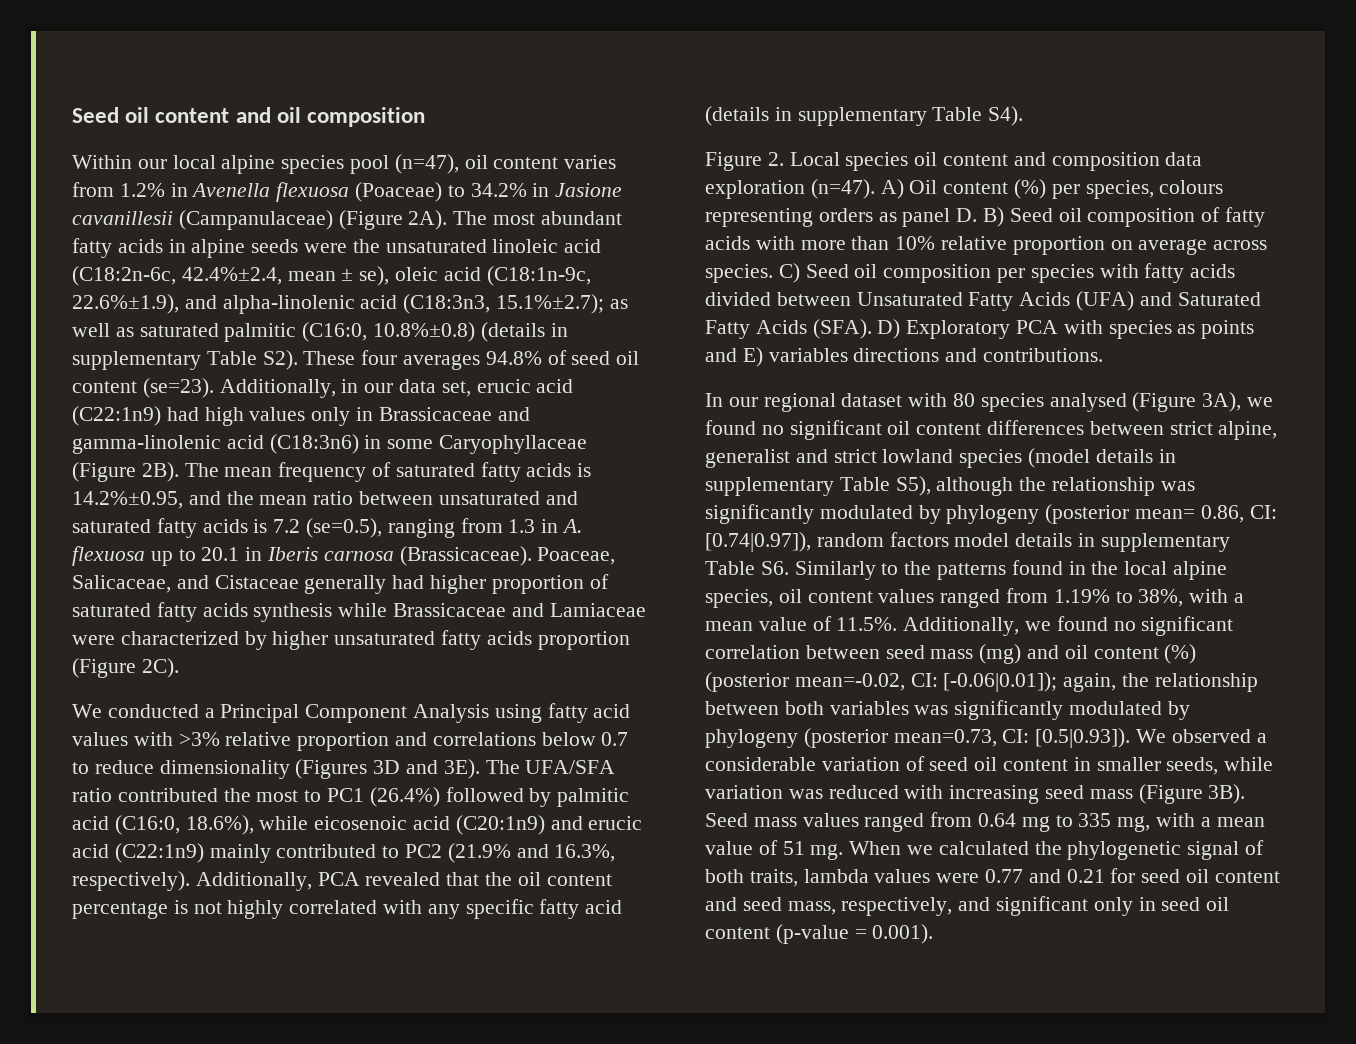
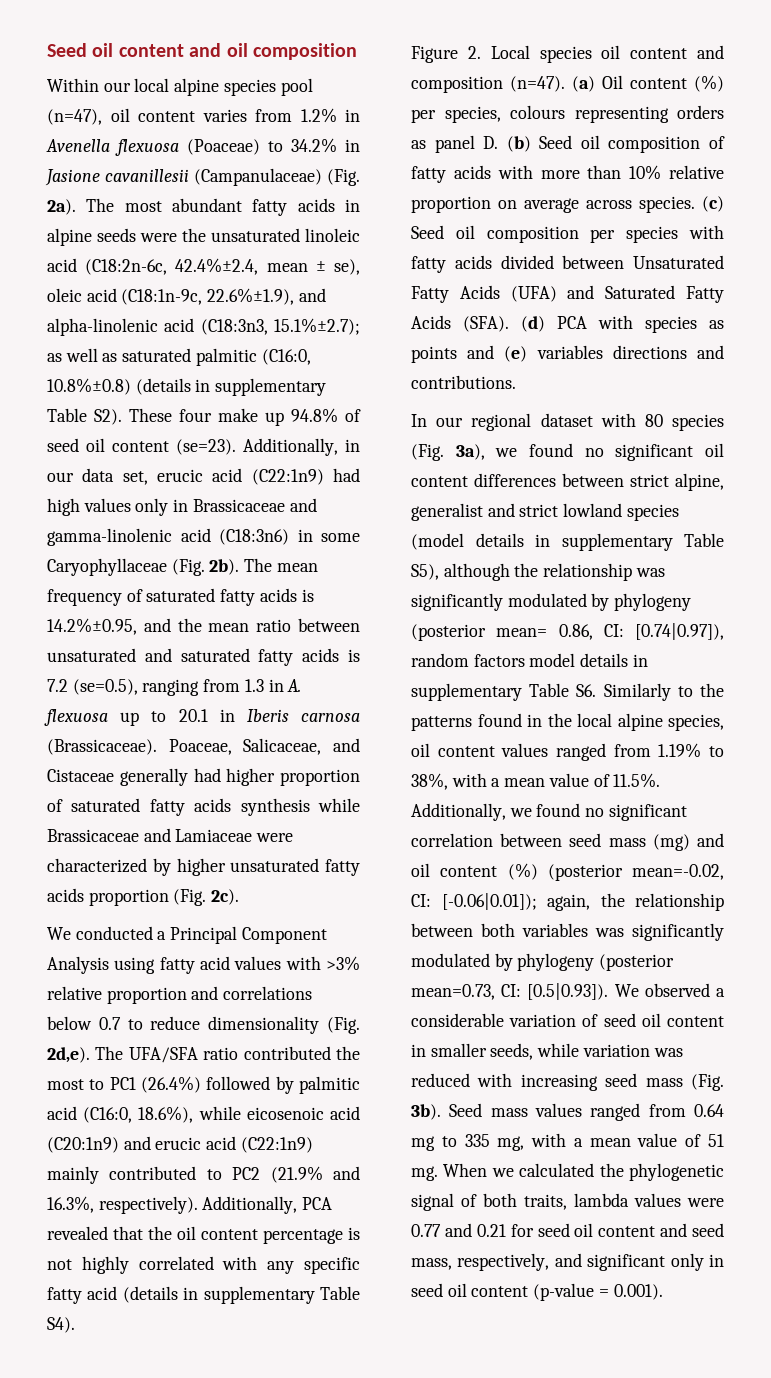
[338,210,448,230] (Figure 2A). -> [327,169,360,186] [47,199,76,215] (Fig. 2a).
[403,354,481,370] averages -> [218,408,284,426] make up
[72,462,179,482] (Figure 2B). -> [171,559,240,576] (Fig. 2b).
[72,658,179,678] (Figure 2C). -> [173,889,240,906] (Fig. 2c).
[295,759,480,779] (Figures 3D and 3E). -> [327,1017,360,1034] [47,1047,90,1063] (Fig. 2d,e).
[1165,152,1203,166] [705,179,904,199] data exploration (n=47). A) -> [510,76,595,92] (n=47). (a)
[983,207,1005,227] B) -> [506,136,531,152] (b)
[778,263,800,283] C) -> [702,196,724,212] (c)
[877,319,1011,339] D) Exploratory -> [521,316,545,332] (d)
[742,347,763,367] E) -> [504,346,528,362] (e)
[1049,392,1242,412] analysed (Figure 3A), -> [411,444,485,461] (Fig. 3a),
[1138,784,1246,804] (Figure 3B). -> [691,1074,724,1091] [411,1104,441,1120] (Fig. 3b).

